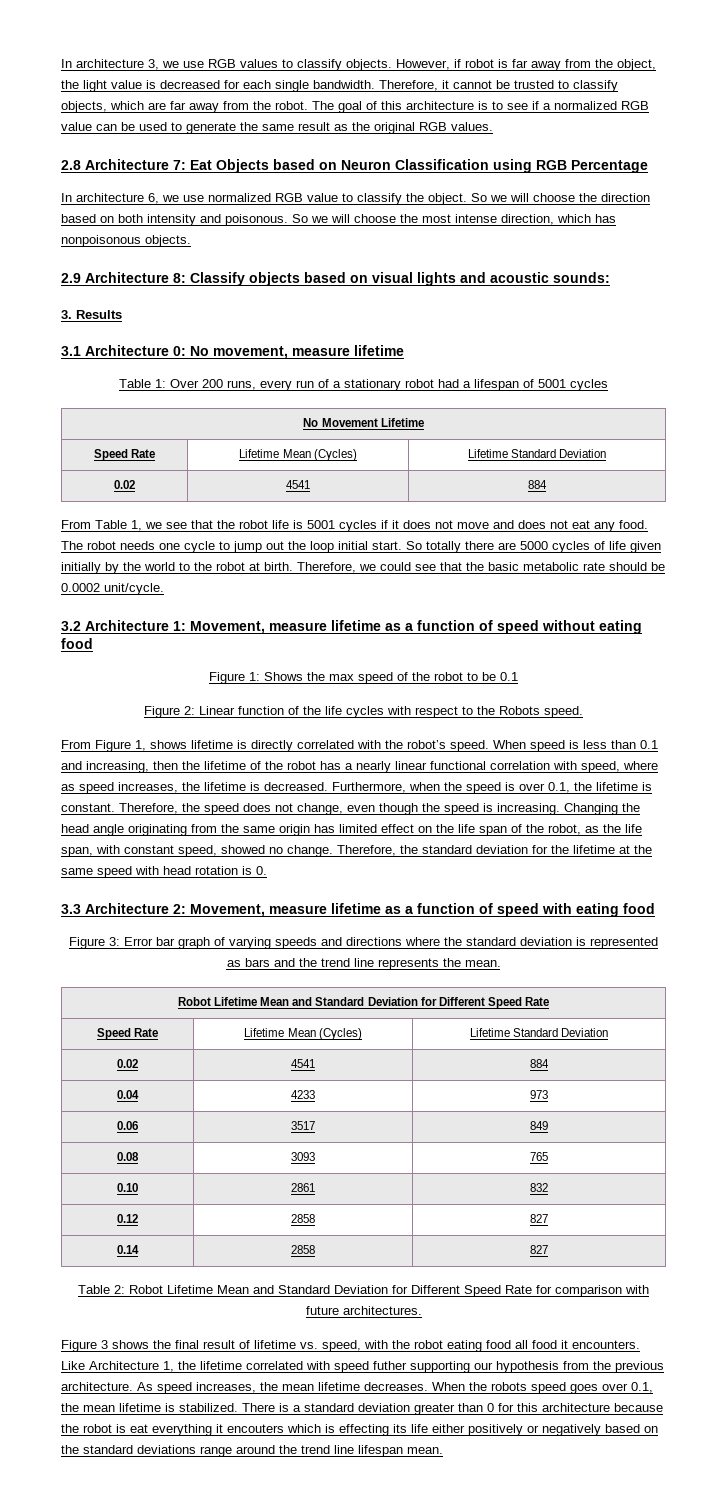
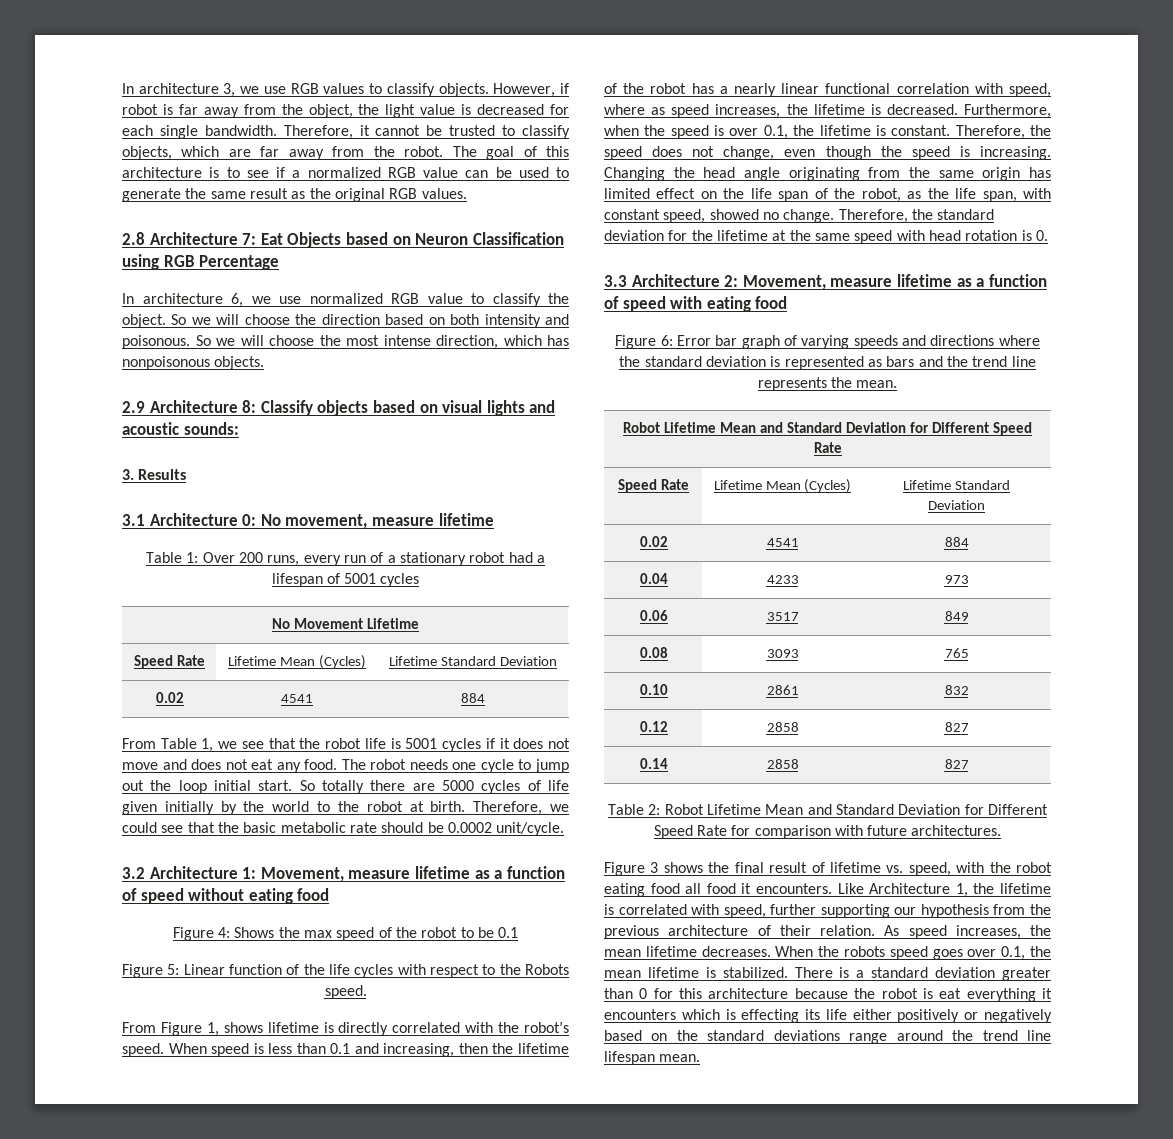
[249,672,260,681] 1: -> [218,927,231,938] 4:
[184,706,195,715] 2: -> [167,964,180,975] 5:
[109,937,120,946] 3: -> [660,335,673,346] 6:
[246,1361,407,1373] correlated with speed futher -> [604,904,817,918] is correlated with speed, further
[61,1382,133,1391] architecture. -> [668,925,875,936] architecture of their relation.
[227,1424,284,1433] encouters -> [604,1009,676,1020] encounters

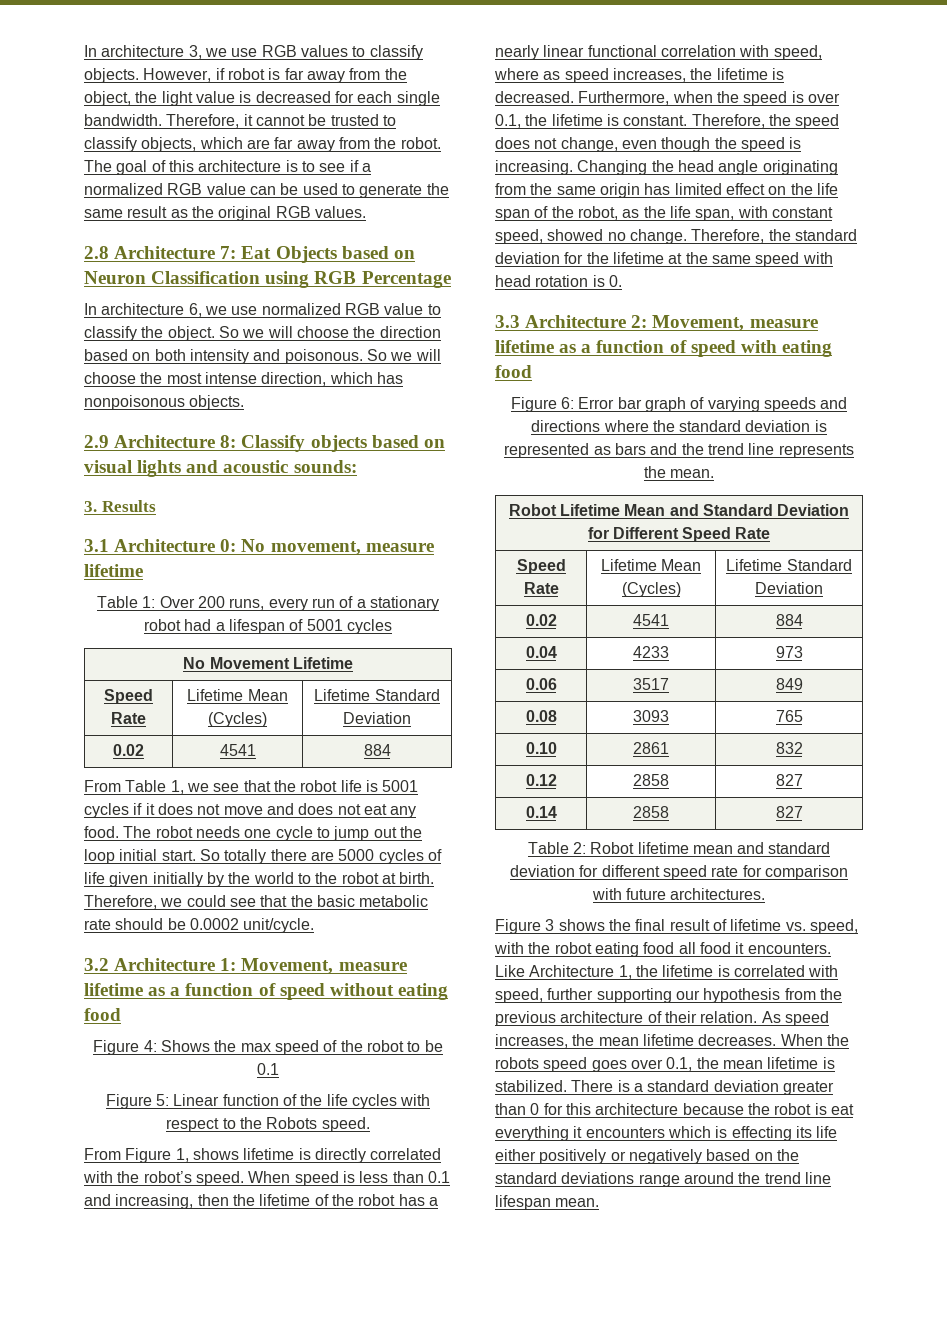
[707,804,1048,815] [653,825,727,839] Lifetime Mean and Standard Deviation for Different Speed Rate -> [637,842,831,854] [510,865,739,880] lifetime mean and standard deviation for different speed rate

